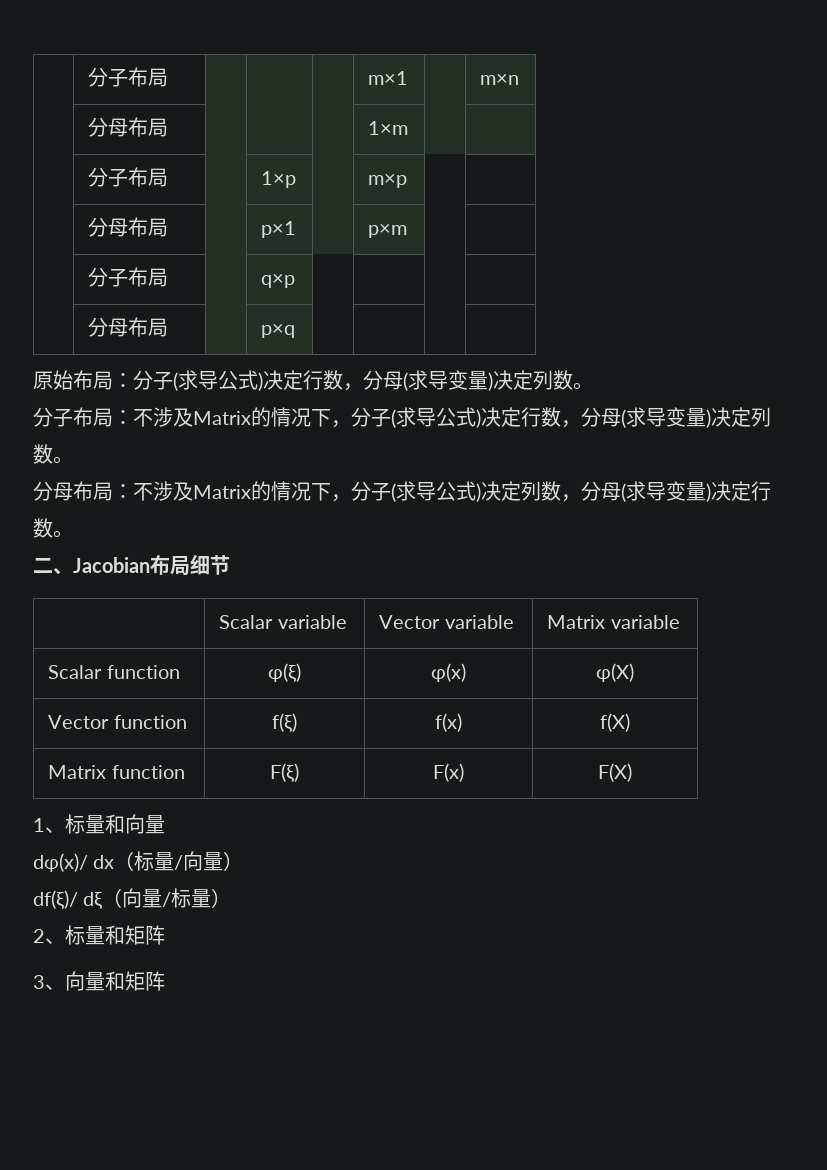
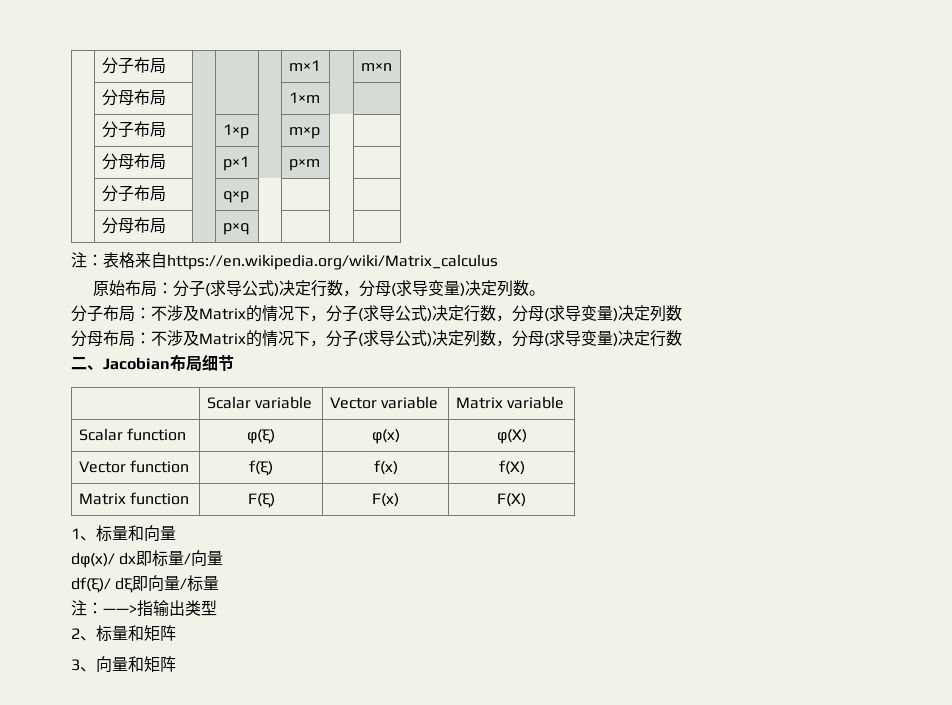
(296, 330) none -> [71,252,498,270] // 注：表格来自https://en.wikipedia.org/wiki/Matrix_calculus
[53,456,73,464] 。 -> (682, 313) none
[53,530,73,538] 。 -> (682, 338) none
[114,851,135,871] （ -> [136,551,153,566] 即
[223,851,244,871] ） -> (224, 558) none
[102,888,123,908] （ -> [132,576,149,591] 即
[211,888,232,908] ） -> [71,600,217,617] // 注：——>指输出类型

